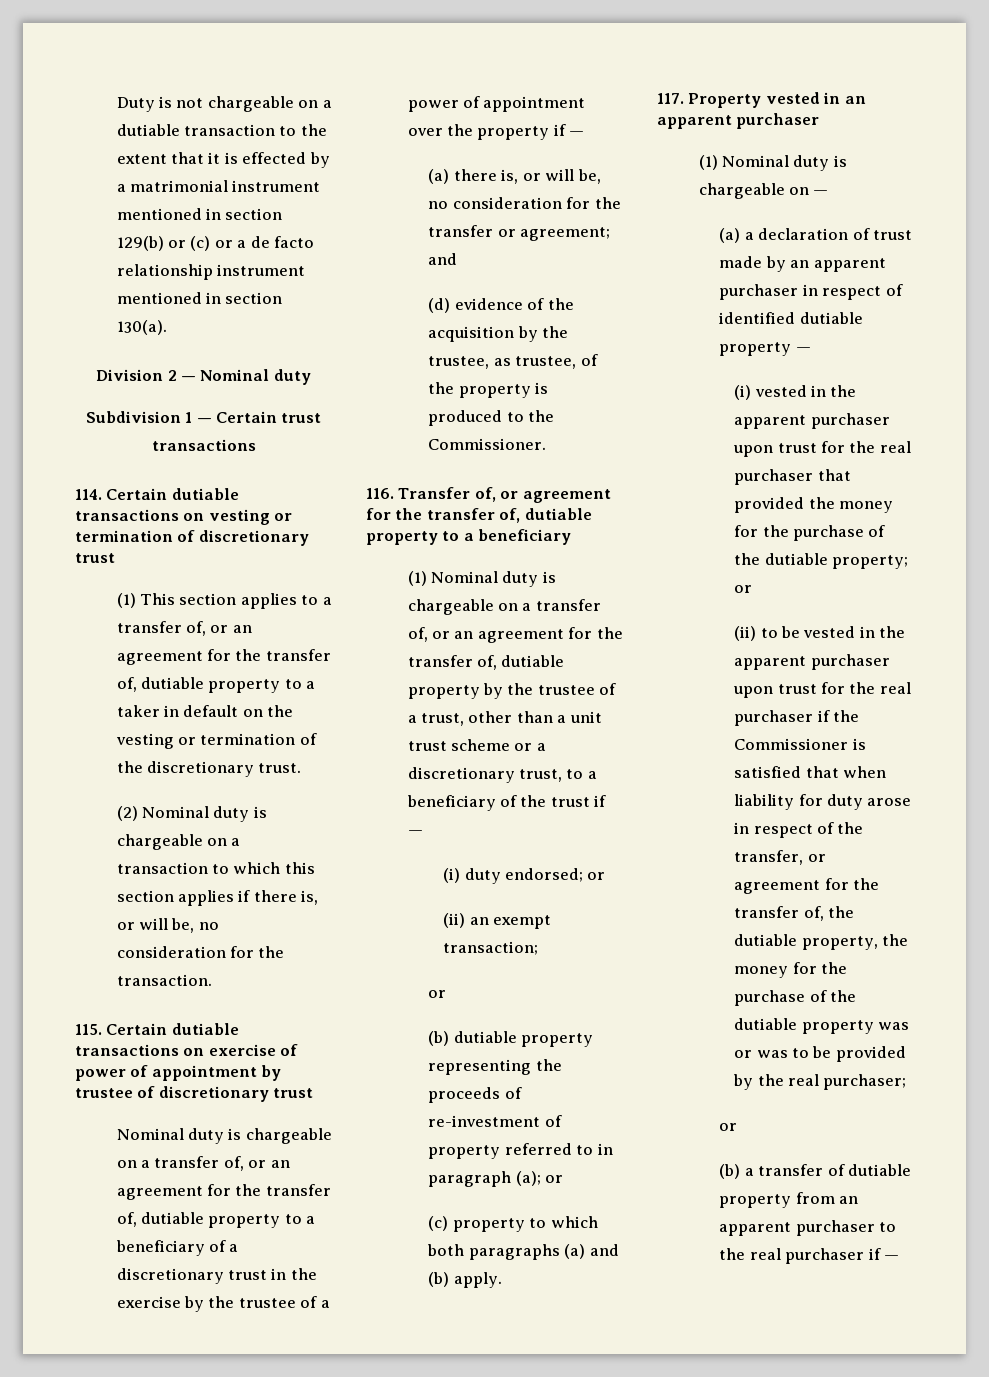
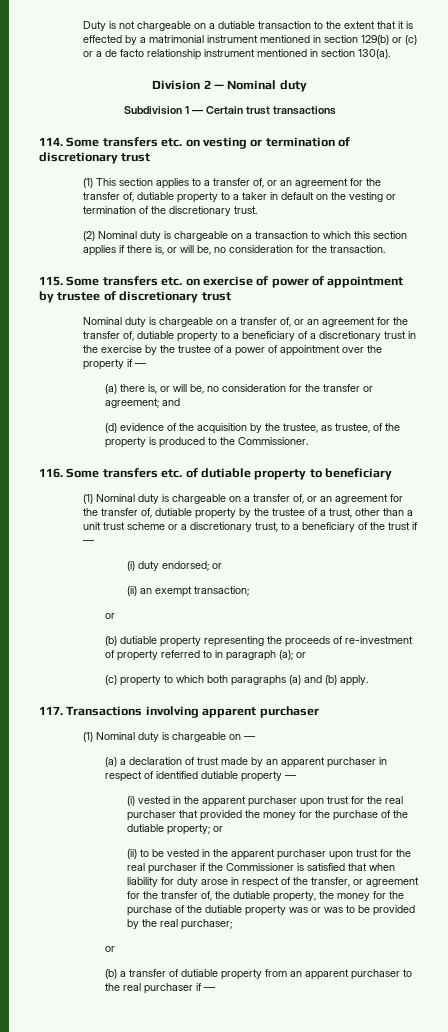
[106,488,239,500] [75,509,179,521] Certain dutiable transactions -> [66,137,183,147] Some transfers etc.
[106,1023,239,1035] [75,1044,179,1056] Certain dutiable transactions -> [66,276,183,286] Some transfers etc.
[398,487,611,503] [366,508,592,523] [366,531,474,545] Transfer of, or agreement for the transfer of, dutiable property to a -> [66,468,322,480] Some transfers etc. of dutiable property to
[688,92,866,108] Property vested in an -> [66,706,199,718] Transactions involving

